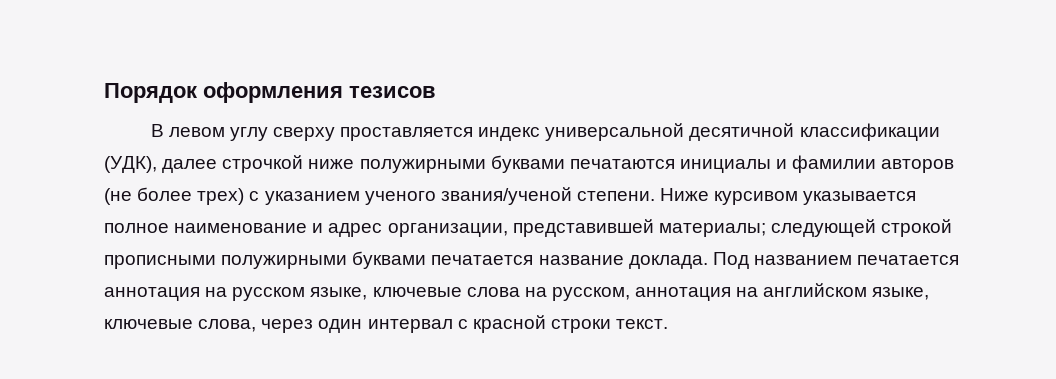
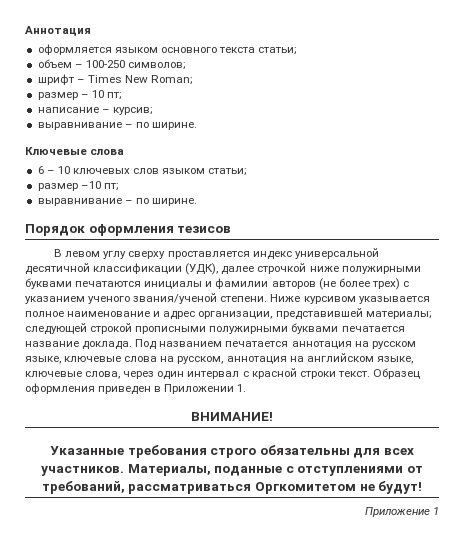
(104, 93) none -> [25,26,91,36] [37,44,298,55] [37,59,186,70] [37,74,194,85] [37,90,122,100] [37,107,153,115] [37,122,197,130] [25,147,125,155] [37,166,248,176] [37,181,119,191] [37,198,197,206] Аннотация // оформляется языком основного текста статьи; // объем – 100-250 символов; // шрифт – Times New Roman; // размер – 10 пт; // написание – курсив; // выравнивание – по ширине. // Ключевые слова // 6 – 10 ключевых слов языком статьи; // размер –10 пт; // выравнивание – по ширине. //
(669, 324) none -> [372,368,420,379] [25,383,247,395] [191,412,273,421] [49,445,415,458] [40,464,424,476] [41,481,423,494] [364,507,439,517] Образец оформления приведен в Приложении 1. // ВНИМАНИЕ! // Указанные требования строго обязательны для всех участников. Материалы, поданные с отступлениями от требований, рассматриваться Оргкомитетом не будут! // Приложение 1

